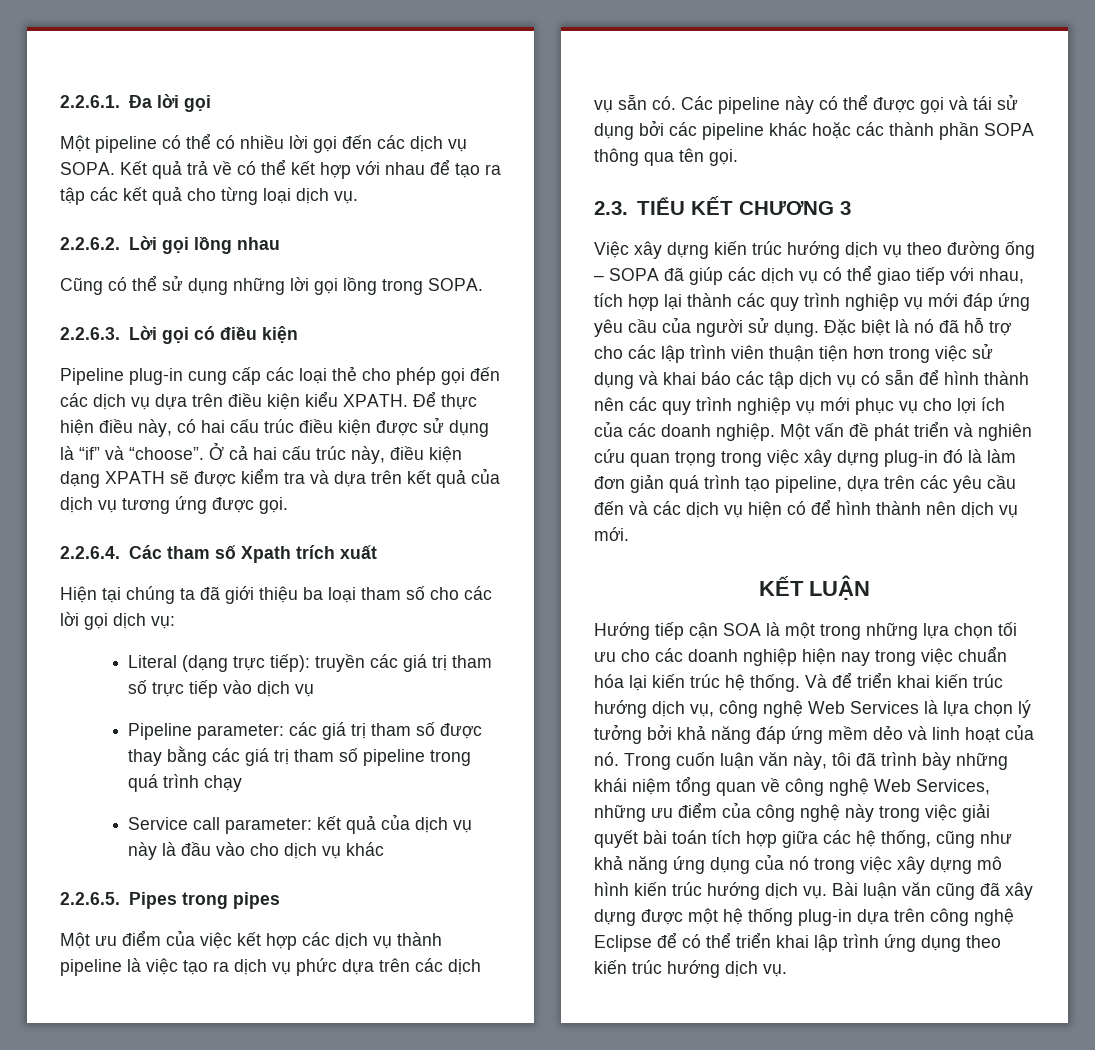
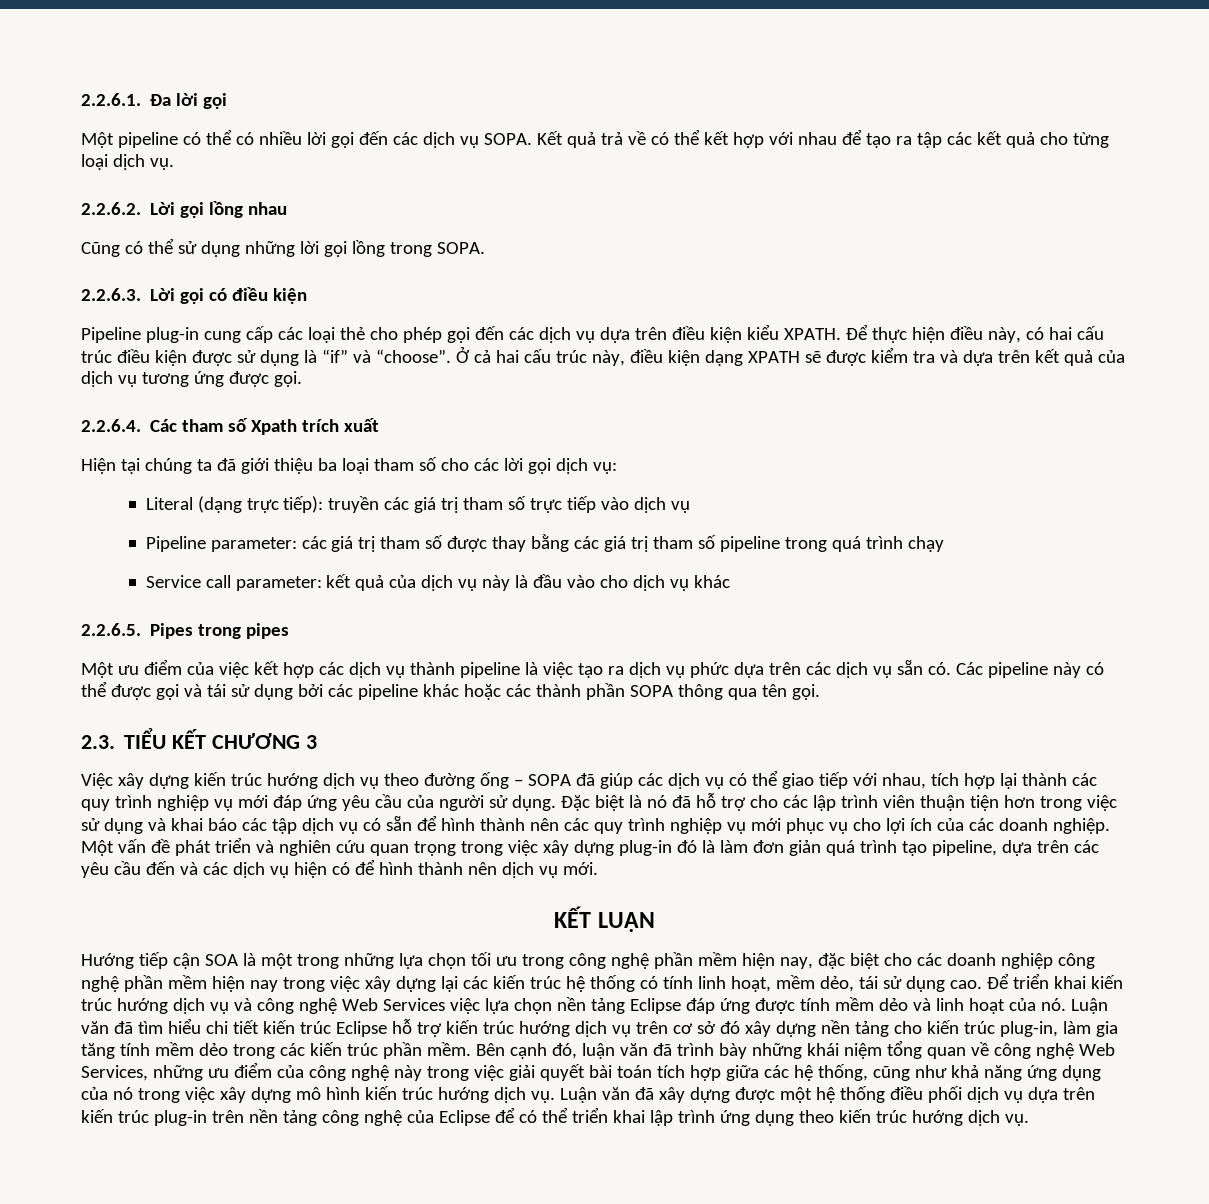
[621,646,1007,666] [594,672,852,692] cho các doanh nghiệp hiện nay trong việc chuẩn hóa lại kiến trúc hệ thống. Và để -> [521,952,1095,969] [81,973,1009,992] trong công nghệ phần mềm hiện nay, đặc biệt cho các doanh nghiệp công nghệ phần mềm hiện nay trong việc xây dựng lại các kiến trúc hệ thống có tính linh hoạt, mềm dẻo, tái sử dụng cao. Để
[690,704,714,717] vụ, -> [209,998,252,1014] vụ và
[924,700,1031,718] [594,724,823,744] là lựa chọn lý tưởng bởi khả năng đáp ứng -> [449,997,830,1014] việc lựa chọn nền tảng Eclipse đáp ứng được tính
[624,752,851,770] Trong cuốn luận văn này, tôi -> [1070,998,1108,1014] [81,1018,1118,1037] [81,1042,648,1059] Luận văn đã tìm hiểu chi tiết kiến trúc Eclipse hỗ trợ kiến trúc hướng dịch vụ trên cơ sở đó xây dựng nền tảng cho kiến trúc plug-in, làm gia tăng tính mềm dẻo trong các kiến trúc phần mềm. Bên cạnh đó, luận văn
[832,882,975,900] Bài luận văn cũng -> [559,1087,630,1103] Luận văn
[798,908,1014,926] plug-in dựa trên công nghệ -> [889,1086,1095,1103] [81,1109,434,1126] điều phối dịch vụ dựa trên kiến trúc plug-in trên nền tảng công nghệ của

